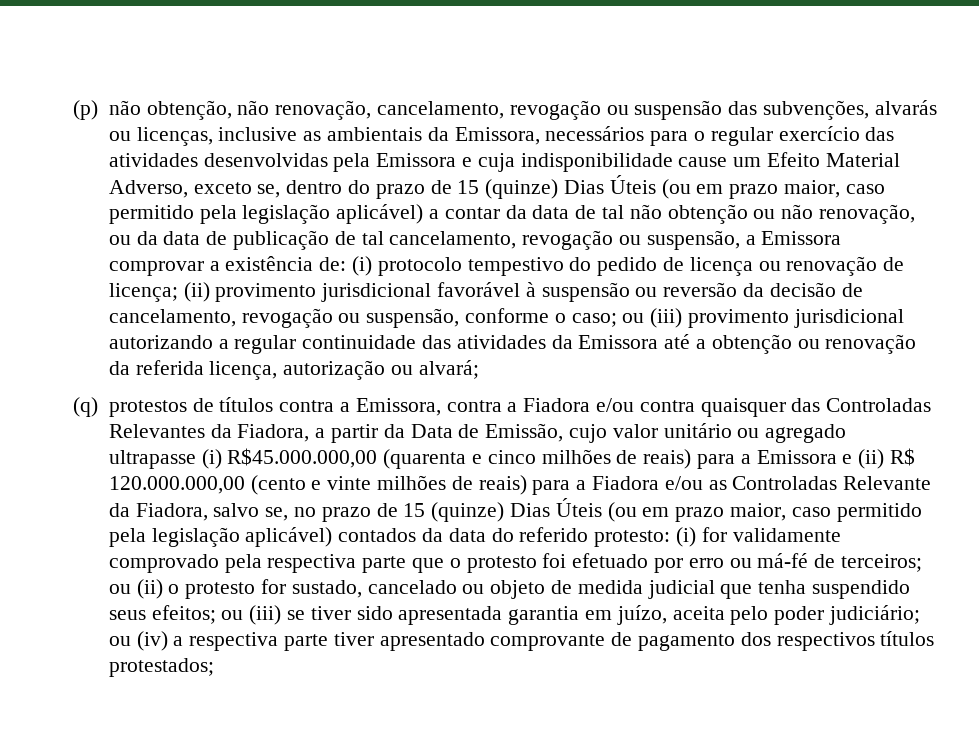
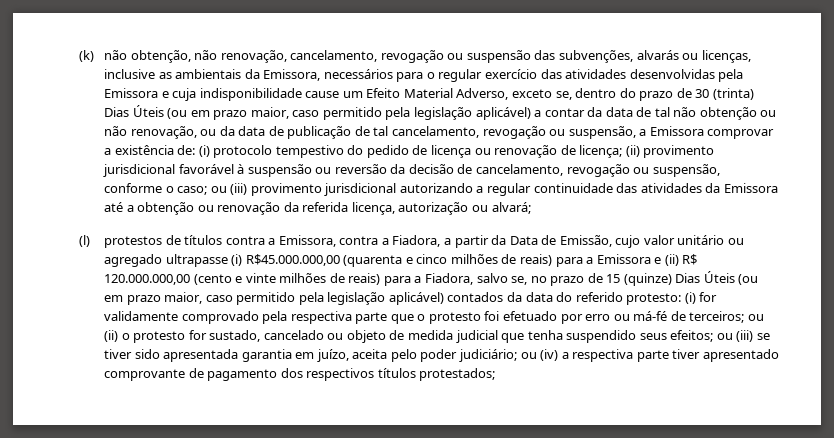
[73,100,99,120] (p) -> [79,50,95,62] (k)
[457,179,559,199] 15 (quinze) -> [695,88,754,100] 30 (trinta)
[73,397,99,417] (q) -> [79,235,91,247] (l)
[523,398,932,417] [108,424,232,438] Fiadora e/ou contra quaisquer das Controladas Relevantes da -> (389, 241) none
[592,476,932,490] [108,503,130,517] Fiadora e/ou as Controladas Relevante da -> (422, 279) none

